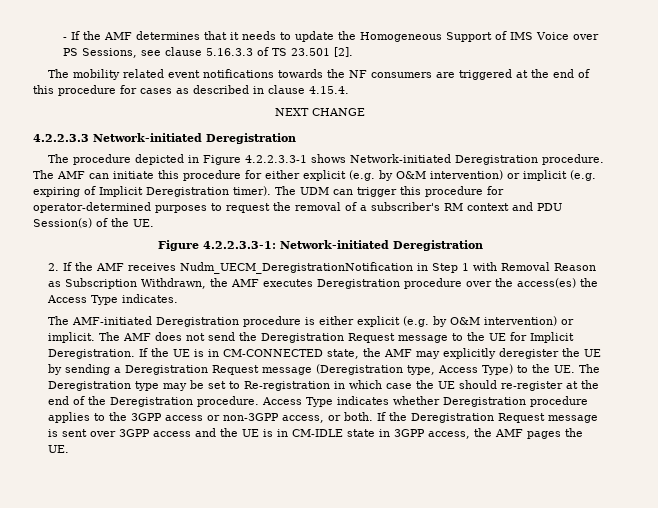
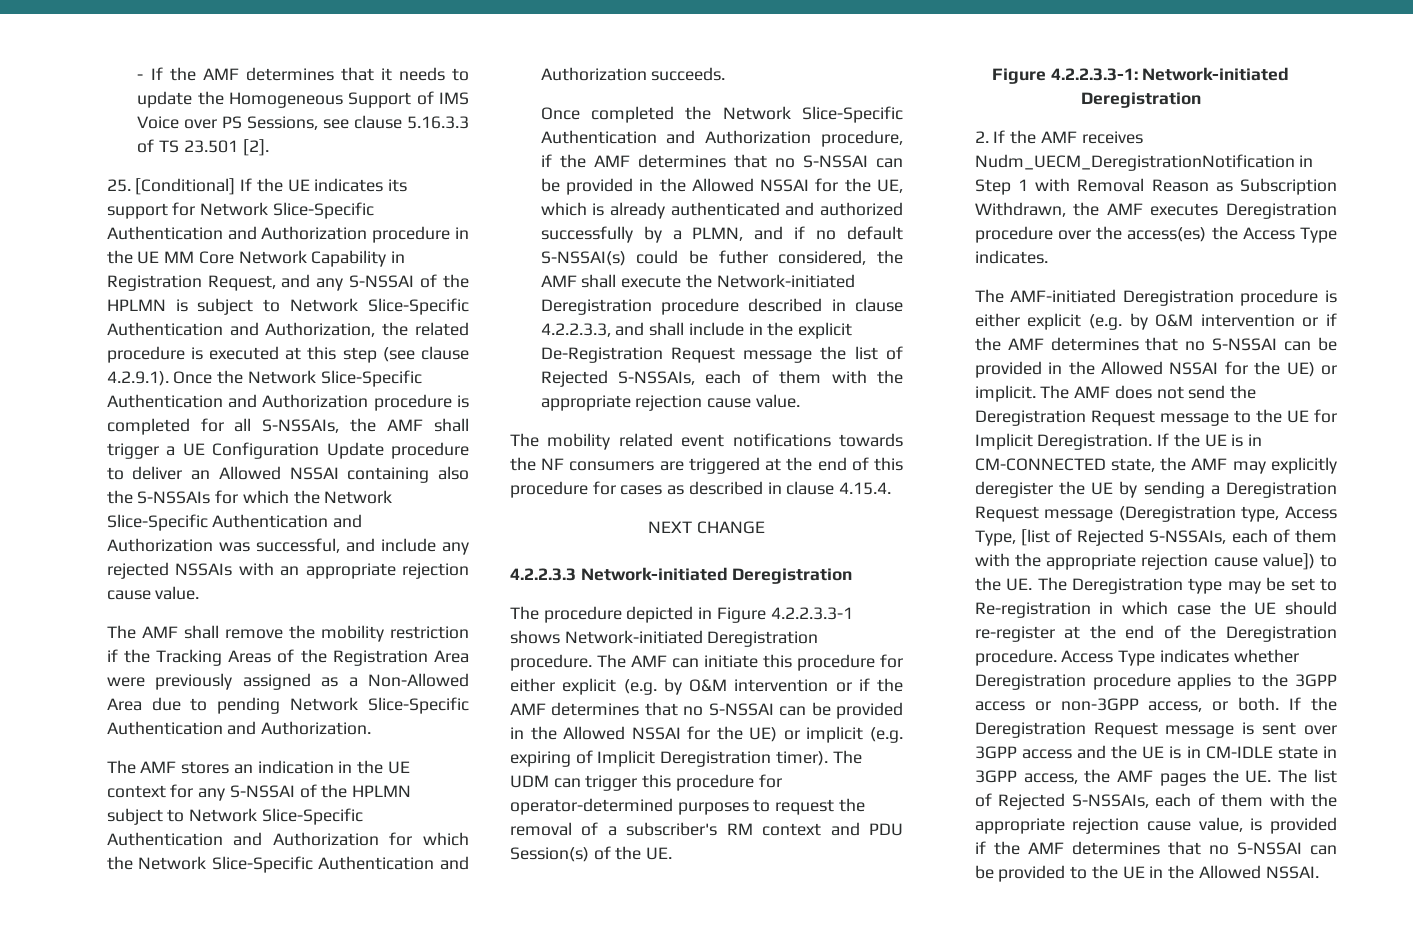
(353, 52) none -> [106,178,408,195] [106,202,374,219] [106,226,469,243] [106,250,406,267] [106,274,469,291] [106,298,469,315] [106,322,469,337] [106,346,470,363] [106,370,422,387] [106,394,469,411] [106,418,469,435] [106,442,469,459] [106,466,469,483] [106,490,393,504] [106,514,363,531] [106,538,469,555] [106,562,469,579] [106,586,200,600] [106,625,469,642] [106,649,469,666] [106,673,469,690] [106,697,469,714] [106,721,372,735] [106,760,410,774] [106,784,412,801] [106,808,363,825] [106,832,469,846] [106,856,469,873] [540,67,726,81] [540,106,903,123] [540,130,903,147] [540,154,903,168] [540,178,903,195] [540,202,903,219] [540,226,903,243] [540,250,903,266] [540,274,855,288] [540,298,903,315] [540,322,853,339] [540,346,903,363] [540,370,903,387] [540,394,800,411] // 25. [Conditional] If the UE indicates its support for Network Slice-Specific Authentication and Authorization procedure in the UE MM Core Network Capability in Registration Request, and any S-NSSAI of the HPLMN is subject to Network Slice-Specific Authentication and Authorization, the related procedure is executed at this step (see clause 4.2.9.1). Once the Network Slice-Specific Authentication and Authorization procedure is completed for all S-NSSAIs, the AMF shall trigger a UE Configuration Update procedure to deliver an Allowed NSSAI containing also the S-NSSAIs for which the Network Slice-Specific Authentication and Authorization was successful, and include any rejected NSSAIs with an appropriate rejection cause value. // The AMF shall remove the mobility restriction if the Tracking Areas of the Registration Area were previously assigned as a Non-Allowed Area due to pending Network Slice-Specific Authentication and Authorization. // The AMF stores an indication in the UE context for any S-NSSAI of the HPLMN subject to Network Slice-Specific Authentication and Authorization for which the Network Slice-Specific Authentication and Authorization succeeds. // Once completed the Network Slice-Specific Authentication and Authorization procedure, if the AMF determines that no S-NSSAI can be provided in the Allowed NSSAI for the UE, which is already authenticated and authorized successfully by a PLMN, and if no default S-NSSAI(s) could be futher considered, the AMF shall execute the Network-initiated Deregistration procedure described in clause 4.2.2.3.3, and shall include in the explicit De-Registration Request message the list of Rejected S-NSSAIs, each of them with the appropriate rejection cause value.
[430,170,503,180] intervention) -> [734,678,903,692] [510,702,904,719] [510,726,778,742] intervention or if the AMF determines that no S-NSSAI can be provided in the Allowed NSSAI for the UE)
[483,316,557,326] intervention) -> [1200,313,1337,327] [974,337,1337,351] [974,361,1315,378] intervention or if the AMF determines that no S-NSSAI can be provided in the Allowed NSSAI for the UE)
[481,364,513,375] Type) -> [974,529,1337,546] [974,553,1315,570] Type, [list of Rejected S-NSSAIs, each of them with the appropriate rejection cause value])
(69, 449) none -> [1278,769,1337,783] [974,793,1337,810] [974,817,1337,834] [974,841,1337,855] [974,865,1319,882] The list of Rejected S-NSSAIs, each of them with the appropriate rejection cause value, is provided if the AMF determines that no S-NSSAI can be provided to the UE in the Allowed NSSAI.

